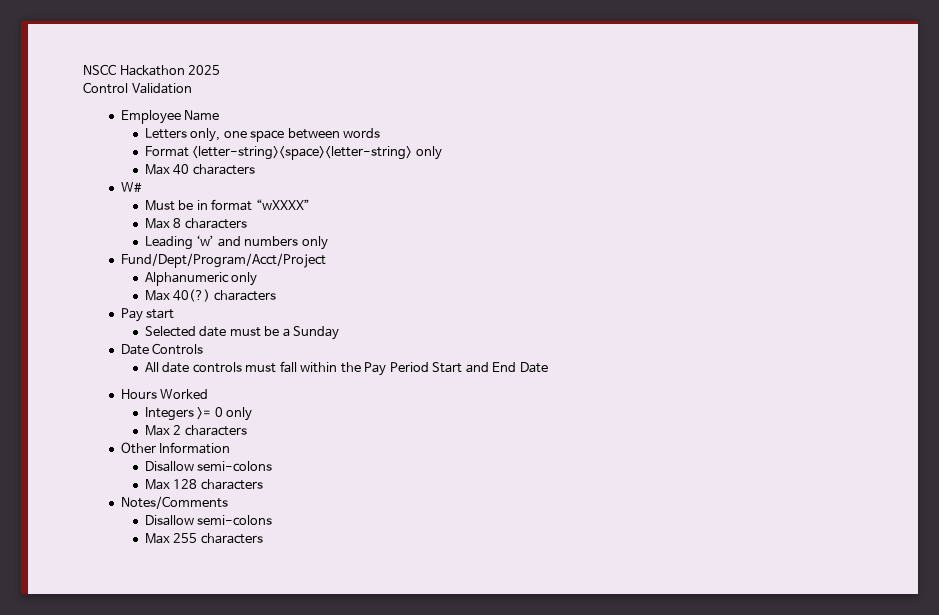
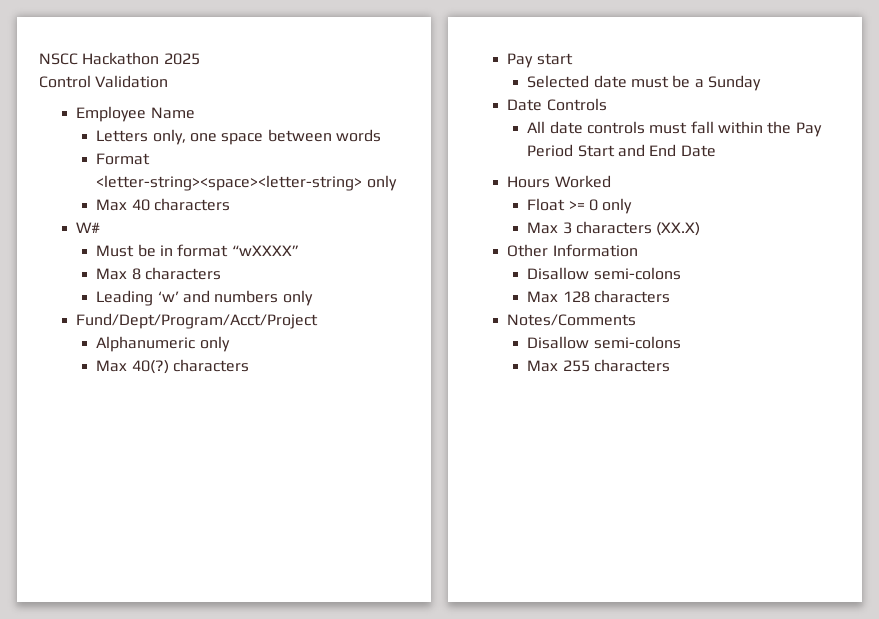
[144,407,194,421] Integers -> [527,198,566,211] Float
[173,425,247,436] 2 characters -> [562,221,701,236] 3 characters (XX.X)

